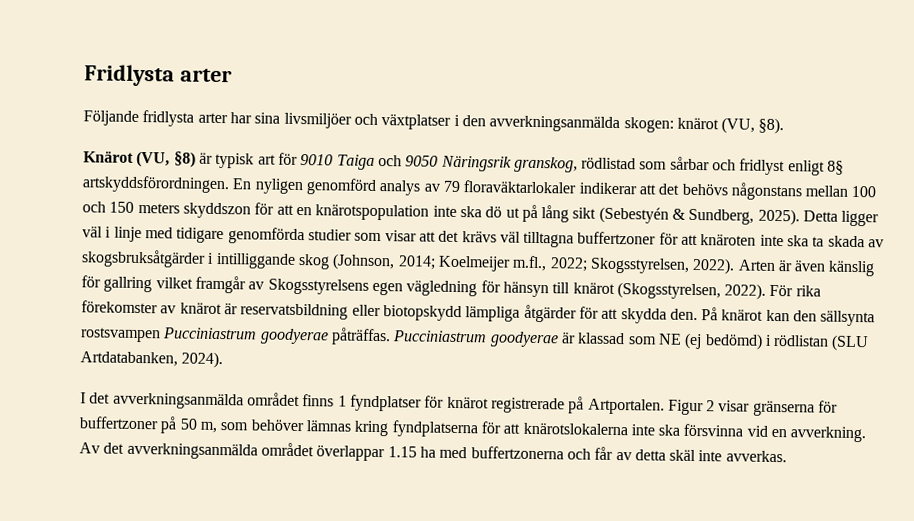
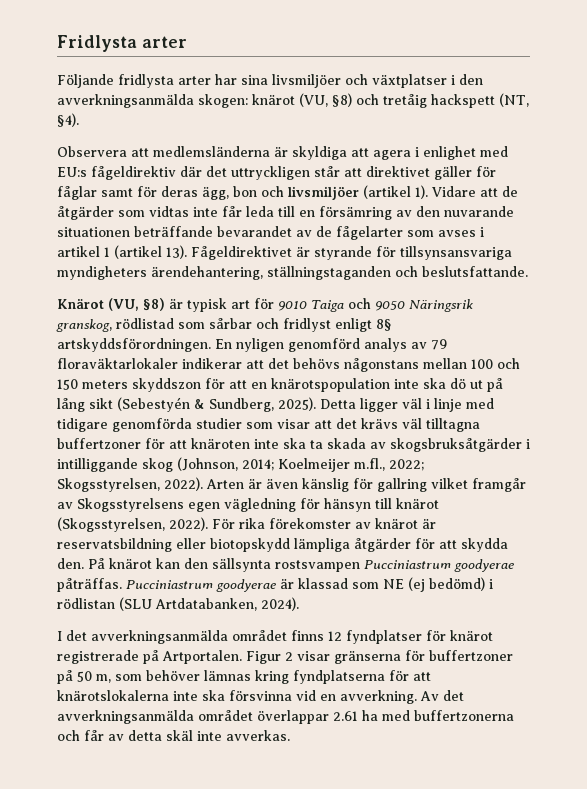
[758,117,785,135] §8). -> [332,93,529,108] [57,113,79,127] [57,146,508,160] [57,166,496,180] [57,185,518,200] [57,206,514,220] [57,226,484,240] [57,245,512,260] [57,266,528,280] §8) och tretåig hackspett (NT, §4). // Observera att medlemsländerna är skyldiga att agera i enlighet med EU:s fågeldirektiv där det uttryckligen står att direktivet gäller för fåglar samt för deras ägg, bon och livsmiljöer (artikel 1). Vidare att de åtgärder som vidtas inte får leda till en försämring av den nuvarande situationen beträffande bevarandet av de fågelarter som avses i artikel 1 (artikel 13). Fågeldirektivet är styrande för tillsynsansvariga myndigheters ärendehantering, ställningstaganden och beslutsfattande.
[337,395,347,407] 1 -> [328,631,342,641] 12
[387,446,417,458] 1.15 -> [333,711,358,721] 2.61

